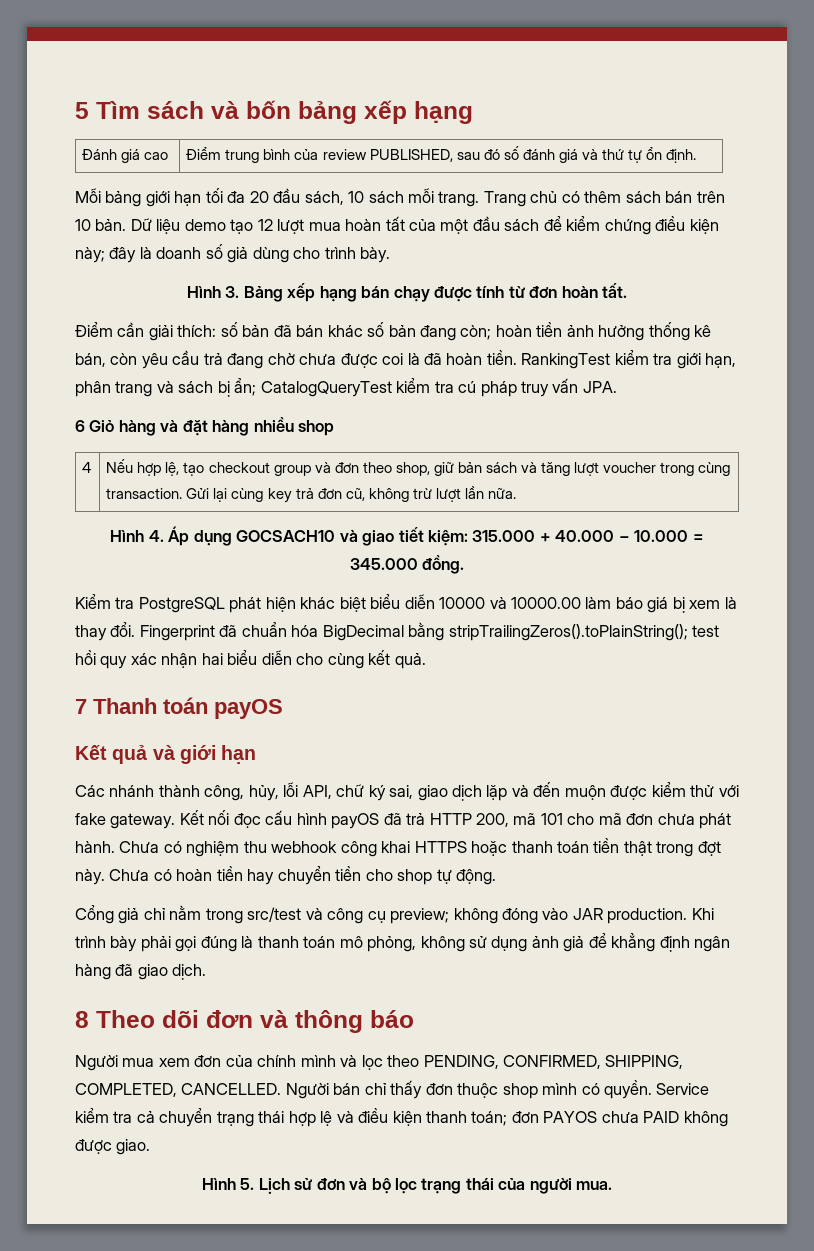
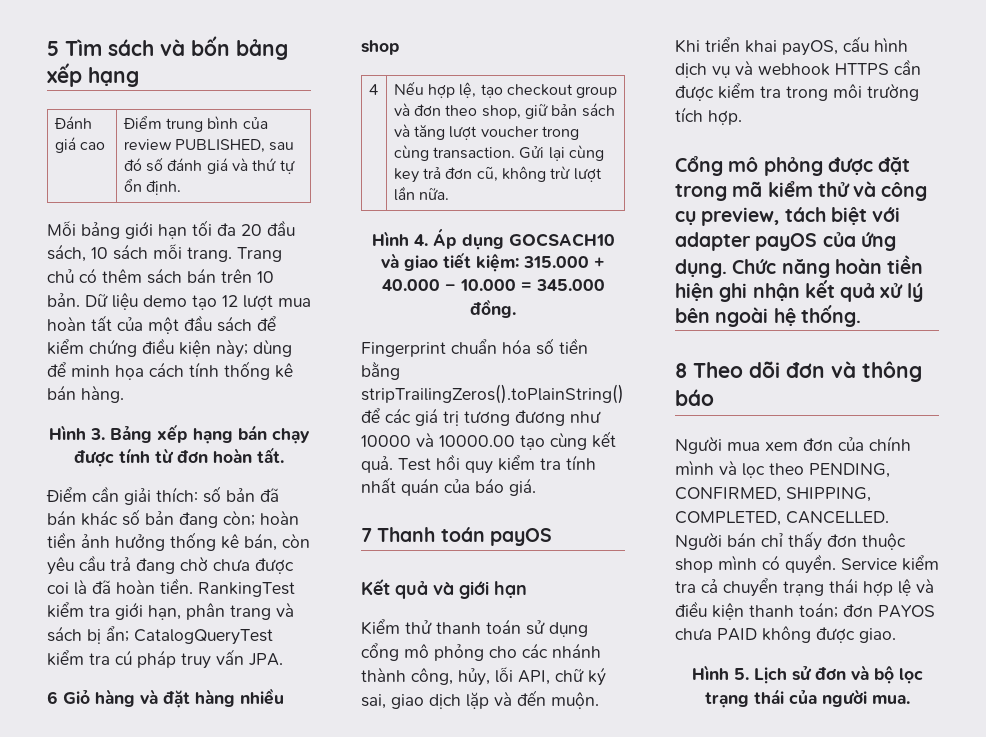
[109,244,391,263] đây là doanh số giả dùng cho trình bày. -> [253,339,292,357] [47,361,293,380] [47,385,124,403] dùng để minh họa cách tính thống kê bán hàng.
[75,594,737,613] [75,622,720,641] [75,650,426,669] Kiểm tra PostgreSQL phát hiện khác biệt biểu diễn 10000 và 10000.00 làm báo giá bị xem là thay đổi. Fingerprint đã chuẩn hóa BigDecimal bằng stripTrailingZeros().toPlainString(); test hồi quy xác nhận hai biểu diễn cho cùng kết quả. -> [361,338,588,357] [361,361,400,380] [361,384,624,404] [361,408,601,426] [361,431,616,450] [361,454,596,474] [361,477,536,496] Fingerprint chuẩn hóa số tiền bằng stripTrailingZeros().toPlainString() để các giá trị tương đương như 10000 và 10000.00 tạo cùng kết quả. Test hồi quy kiểm tra tính nhất quán của báo giá.
[75,785,105,797] Các -> [361,619,588,637] [361,643,548,661] Kiểm thử thanh toán sử dụng cổng mô phỏng cho các
[564,782,739,800] [75,810,732,829] [75,838,721,857] [75,866,497,885] [75,905,714,924] [75,933,731,952] [75,964,207,980] muộn được kiểm thử với fake gateway. Kết nối đọc cấu hình payOS đã trả HTTP 200, mã 101 cho mã đơn chưa phát hành. Chưa có nghiệm thu webhook công khai HTTPS hoặc thanh toán tiền thật trong đợt này. Chưa có hoàn tiền hay chuyển tiền cho shop tự động. // Cổng giả chỉ nằm trong src/test và công cụ preview; không đóng vào JAR production. Khi trình bày phải gọi đúng là thanh toán mô phỏng, không sử dụng ảnh giả để khẳng định ngân hàng đã giao dịch. -> [551,692,599,709] [675,36,908,56] [675,59,921,78] [675,83,919,101] [675,107,742,125] [675,156,911,176] [675,181,928,201] [675,207,901,226] [675,232,896,251] [675,255,924,278] [675,280,923,302] [675,305,861,327] muộn. Khi triển khai payOS, cấu hình dịch vụ và webhook HTTPS cần được kiểm tra trong môi trường tích hợp. // Cổng mô phỏng được đặt trong mã kiểm thử và công cụ preview, tách biệt với adapter payOS của ứng dụng. Chức năng hoàn tiền hiện ghi nhận kết quả xử lý bên ngoài hệ thống.

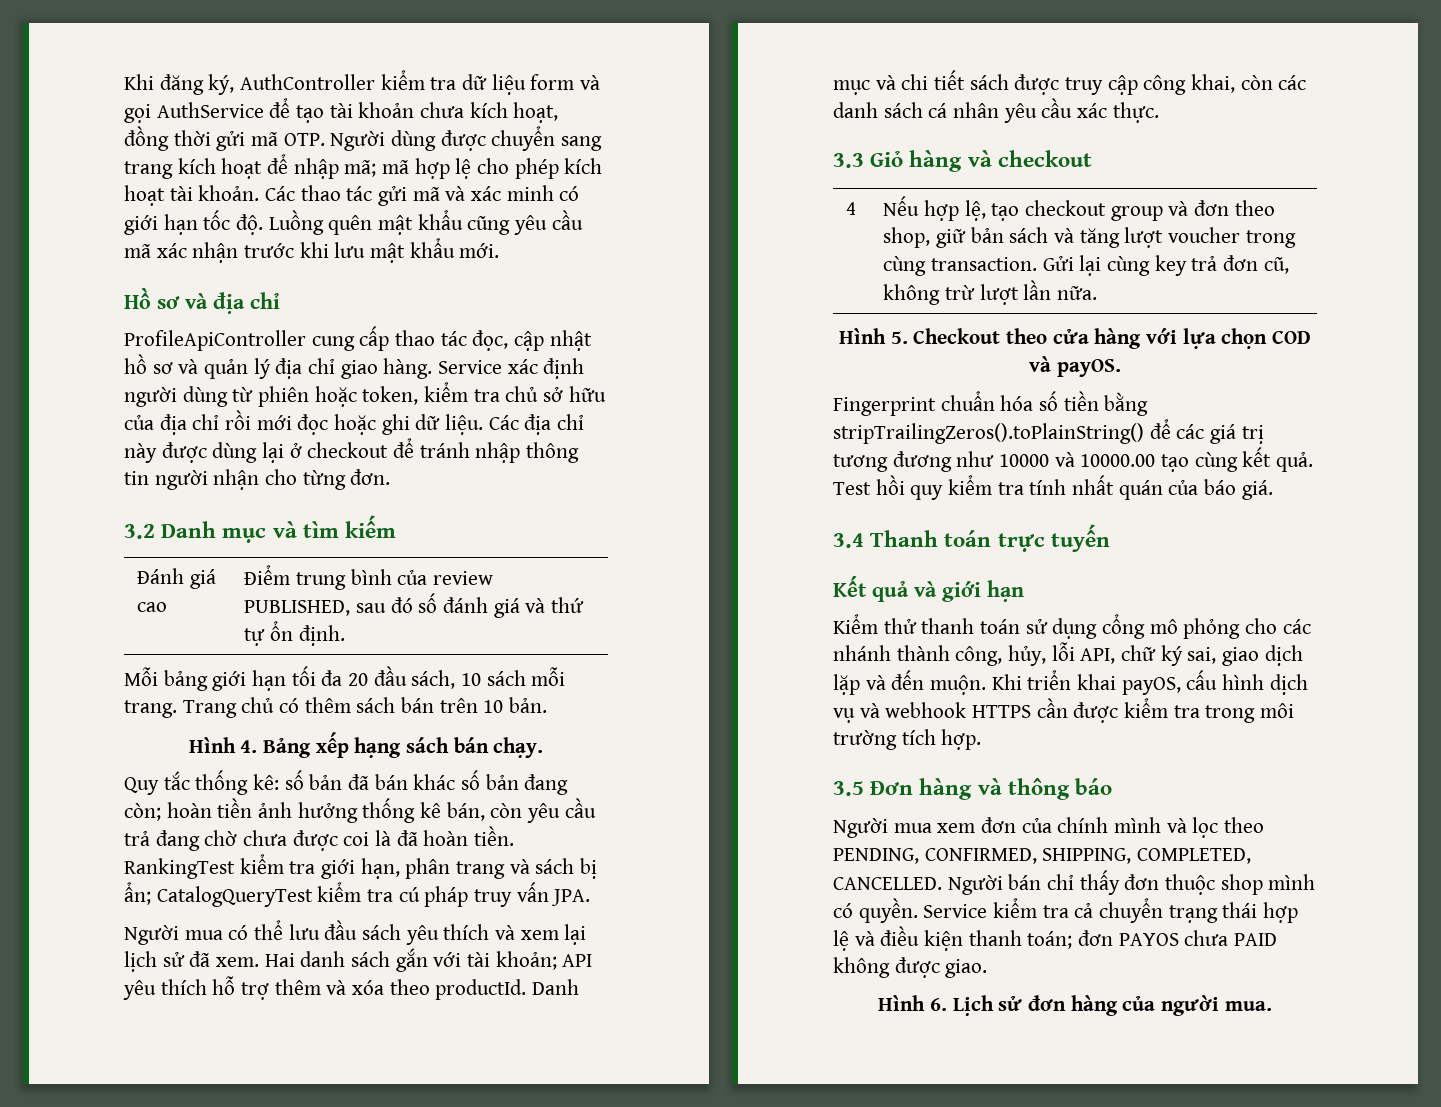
[47,36,288,60] [47,63,139,87] 5 Tìm sách và bốn bảng xếp hạng -> [124,70,601,95] [124,98,559,123] [124,126,603,151] [124,154,603,179] [124,185,580,206] [124,210,583,235] [124,238,500,263] [124,287,280,314] [124,326,592,351] [124,354,585,379] [124,382,606,407] [124,410,585,435] [124,438,580,463] [124,469,391,490] [124,515,397,543] Khi đăng ký, AuthController kiểm tra dữ liệu form và gọi AuthService để tạo tài khoản chưa kích hoạt, đồng thời gửi mã OTP. Người dùng được chuyển sang trang kích hoạt để nhập mã; mã hợp lệ cho phép kích hoạt tài khoản. Các thao tác gửi mã và xác minh có giới hạn tốc độ. Luồng quên mật khẩu cũng yêu cầu mã xác nhận trước khi lưu mật khẩu mới. // Hồ sơ và địa chỉ // ProfileApiController cung cấp thao tác đọc, cập nhật hồ sơ và quản lý địa chỉ giao hàng. Service xác định người dùng từ phiên hoặc token, kiểm tra chủ sở hữu của địa chỉ rồi mới đọc hoặc ghi dữ liệu. Các địa chỉ này được dùng lại ở checkout để tránh nhập thông tin người nhận cho từng đơn. // 3.2 Danh mục và tìm kiếm
[85,293,311,310] [47,315,276,334] [47,338,292,358] [47,361,293,380] [47,385,124,403] [49,425,105,440] Dữ liệu demo tạo 12 lượt mua hoàn tất của một đầu sách để kiểm chứng điều kiện này; dùng để minh họa cách tính thống kê bán hàng. // Hình 3. -> [188,737,258,753] // Hình 4.
[238,425,310,444] [74,447,284,467] [46,486,198,505] bán chạy được tính từ đơn hoàn tất. // Điểm cần giải thích: -> [406,737,544,758] [124,770,280,795] sách bán chạy. // Quy tắc thống kê:
[47,688,284,708] [361,40,400,55] 6 Giỏ hàng và đặt hàng nhiều shop -> [124,920,587,945] [124,948,593,972] [123,976,580,1000] [833,70,1307,95] [833,98,1159,123] [833,150,1092,172] Người mua có thể lưu đầu sách yêu thích và xem lại lịch sử đã xem. Hai danh sách gắn với tài khoản; API yêu thích hỗ trợ thêm và xóa theo productId. Danh mục và chi tiết sách được truy cập công khai, còn các danh sách cá nhân yêu cầu xác thực. // 3.3 Giỏ hàng và checkout
[413,228,615,250] [381,252,605,272] [381,279,605,291] [470,299,516,318] 4. Áp dụng GOCSACH10 và giao tiết kiệm: 315.000 + 40.000 − 10.000 = 345.000 đồng. -> [890,328,1312,349] [1029,356,1121,377] 5. Checkout theo cửa hàng với lựa chọn COD và payOS.
[361,528,372,542] 7 -> [833,533,864,548] 3.4
[489,528,552,546] payOS -> [997,524,1110,552] trực tuyến
[675,156,911,176] [675,181,928,201] [675,207,901,226] [675,232,896,251] [675,255,924,278] [675,280,923,302] [675,305,861,327] [675,361,825,378] Cổng mô phỏng được đặt trong mã kiểm thử và công cụ preview, tách biệt với adapter payOS của ứng dụng. Chức năng hoàn tiền hiện ghi nhận kết quả xử lý bên ngoài hệ thống. // 8 Theo dõi đơn -> [833,778,973,800] 3.5 Đơn hàng
[733,668,749,680] 5. -> [929,998,947,1011] 6.
[850,665,923,684] [704,689,784,708] và bộ lọc trạng thái -> [1070,995,1118,1016] hàng

